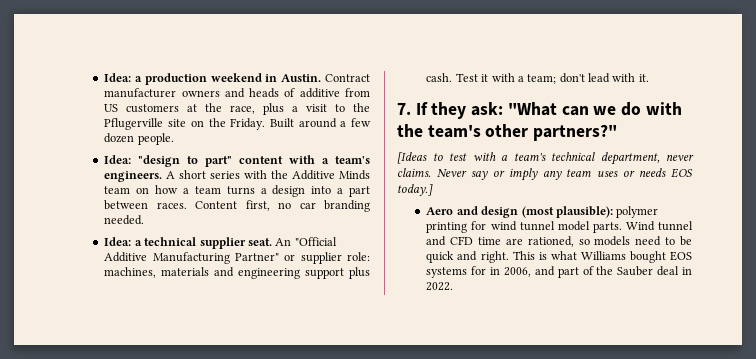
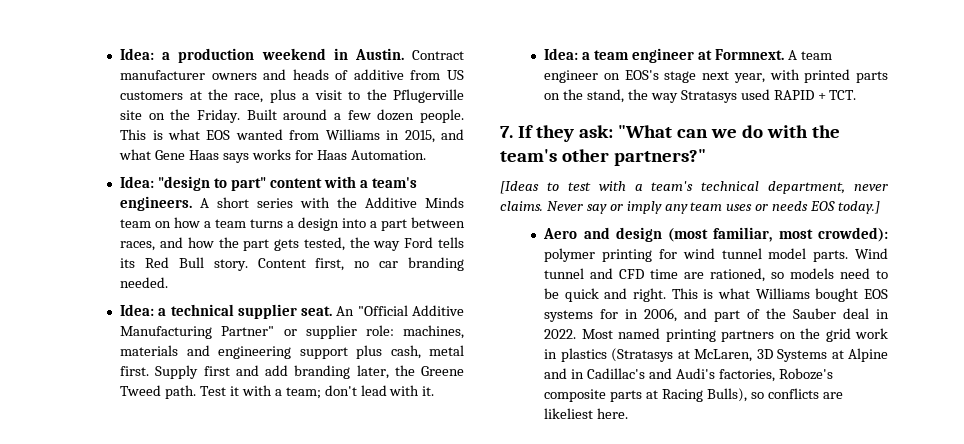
(174, 139) none -> [120,129,464,143] [119,149,426,163] This is what EOS wanted from Williams in 2015, and what Gene Haas says works for Haas Automation.
[156,202,187,209] races. -> [120,237,465,251] [120,257,248,271] races, and how the part gets tested, the way Ford tells its Red Bull story.
[426,73,453,82] cash. -> [390,345,464,359] [120,365,465,379] [120,385,197,399] cash, metal first. Supply first and add branding later, the Greene Tweed path.
(649, 78) none -> [544,48,832,63] [544,69,888,83] [544,89,857,103] // Idea: a team engineer at Formnext. A team engineer on EOS's stage next year, with printed parts on the stand, the way Stratasys used RAPID + TCT.
[555,206,613,218] plausible): -> [713,227,888,242] familiar, most crowded):
(454, 286) none -> [581,328,889,342] [544,348,888,362] [544,368,833,382] [544,388,843,402] [544,408,629,419] Most named printing partners on the grid work in plastics (Stratasys at McLaren, 3D Systems at Alpine and in Cadillac's and Audi's factories, Roboze's composite parts at Racing Bulls), so conflicts are likeliest here.

